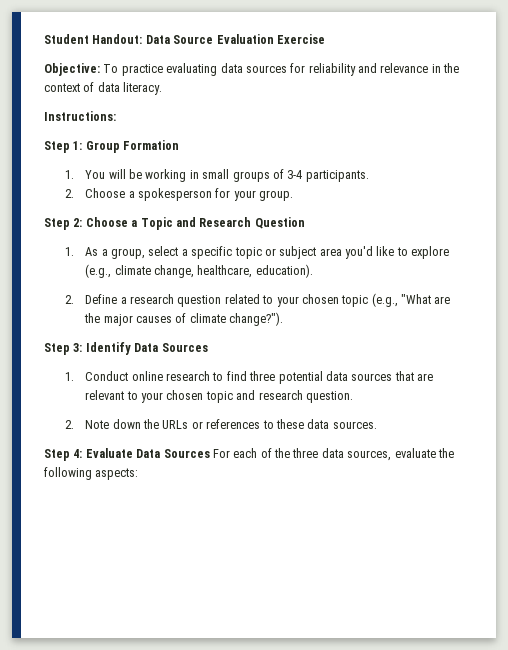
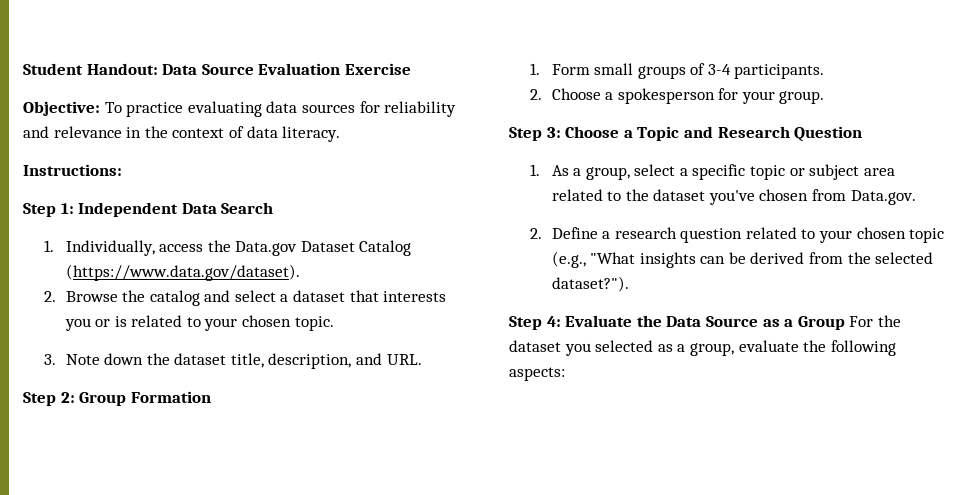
[85,140,180,153] [64,169,199,182] Group Formation // 1. You will be working in -> [78,202,274,217] [44,240,412,256] [65,264,300,281] [44,290,447,306] [64,315,334,331] [44,353,422,369] [23,391,211,406] [530,63,590,75] Independent Data Search // 1. Individually, access the Data.gov Dataset Catalog (https://www.data.gov/dataset). // 2. Browse the catalog and select a dataset that interests you or is related to your chosen topic. // 3. Note down the dataset title, description, and URL. // Step 2: Group Formation // 1. Form
[73,218,83,227] 2: -> [546,127,561,138] 3:
[345,246,450,259] [85,264,313,278] you'd like to explore (e.g., climate change, healthcare, education). -> [551,189,916,205] related to the dataset you've chosen from Data.gov.
[434,296,451,304] [84,312,284,326] [44,342,208,355] [64,371,434,384] [85,390,353,403] [64,419,377,429] [44,448,392,461] are the major causes of climate change?"). // Step 3: Identify Data Sources // 1. Conduct online research to find three potential data sources that are relevant to your chosen topic and research question. // 2. Note down the URLs or references to these data sources. // Step 4: Evaluate Data Sources For each of the three data sources, -> [639,252,934,268] [551,276,629,292] [509,315,901,330] [509,340,734,356] insights can be derived from the selected dataset?"). // Step 4: Evaluate the Data Source as a Group For the dataset you selected as a group,

